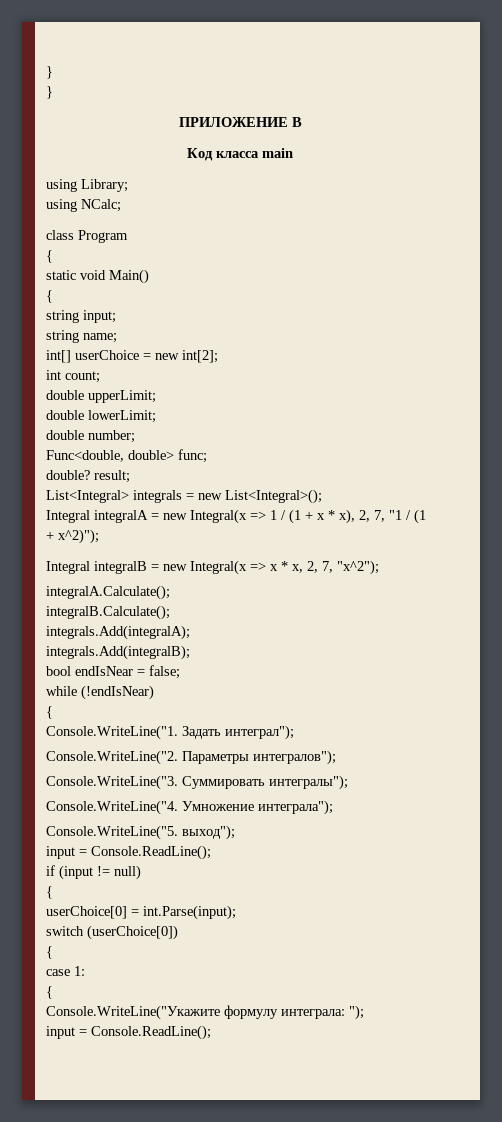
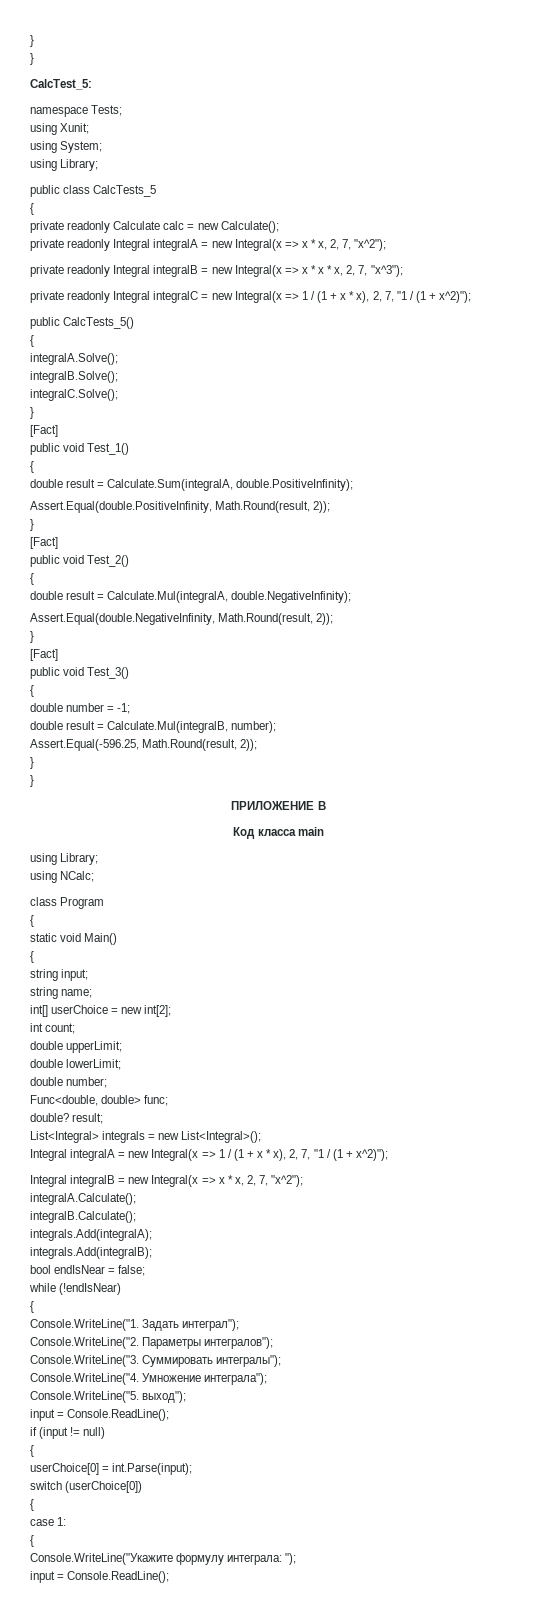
[46,66,53,79] [46,86,53,99] } // } -> [30,35,34,47] [30,53,34,65] [30,79,92,90] [30,105,123,117] [30,123,90,135] [30,141,103,153] [30,159,99,171] [30,185,157,197] [30,203,34,215] [30,221,279,233] [30,239,387,251] [30,265,403,277] [30,291,472,303] [30,317,135,329] [30,335,34,347] [30,353,118,365] [30,371,118,383] [30,389,118,401] [30,407,34,419] [30,425,58,437] [30,443,130,455] [30,461,34,473] [30,479,354,491] [30,501,331,513] [30,519,34,531] [30,537,58,549] [30,555,130,567] [30,573,34,585] [30,591,352,603] [30,613,334,625] [30,631,34,643] [30,649,58,661] [30,667,130,679] [30,685,34,697] [30,703,131,714] [30,721,277,733] [30,739,258,751] [30,757,34,769] [30,775,34,787] } // } // CalcTest_5: // namespace Tests; // using Xunit; // using System; // using Library; // public class CalcTests_5 // { // private readonly Calculate calc = new Calculate(); // private readonly Integral integralA = new Integral(x => x * x, 2, 7, "x^2"); // private readonly Integral integralB = new Integral(x => x * x * x, 2, 7, "x^3"); // private readonly Integral integralC = new Integral(x => 1 / (1 + x * x), 2, 7, "1 / (1 + x^2)"); // public CalcTests_5() // { // integralA.Solve(); // integralB.Solve(); // integralC.Solve(); // } // [Fact] // public void Test_1() // { // double result = Calculate.Sum(integralA, double.PositiveInfinity); // Assert.Equal(double.PositiveInfinity, Math.Round(result, 2)); // } // [Fact] // public void Test_2() // { // double result = Calculate.Mul(integralA, double.NegativeInfinity); // Assert.Equal(double.NegativeInfinity, Math.Round(result, 2)); // } // [Fact] // public void Test_3() // { // double number = -1; // double result = Calculate.Mul(integralB, number); // Assert.Equal(-596.25, Math.Round(result, 2)); // } // }

